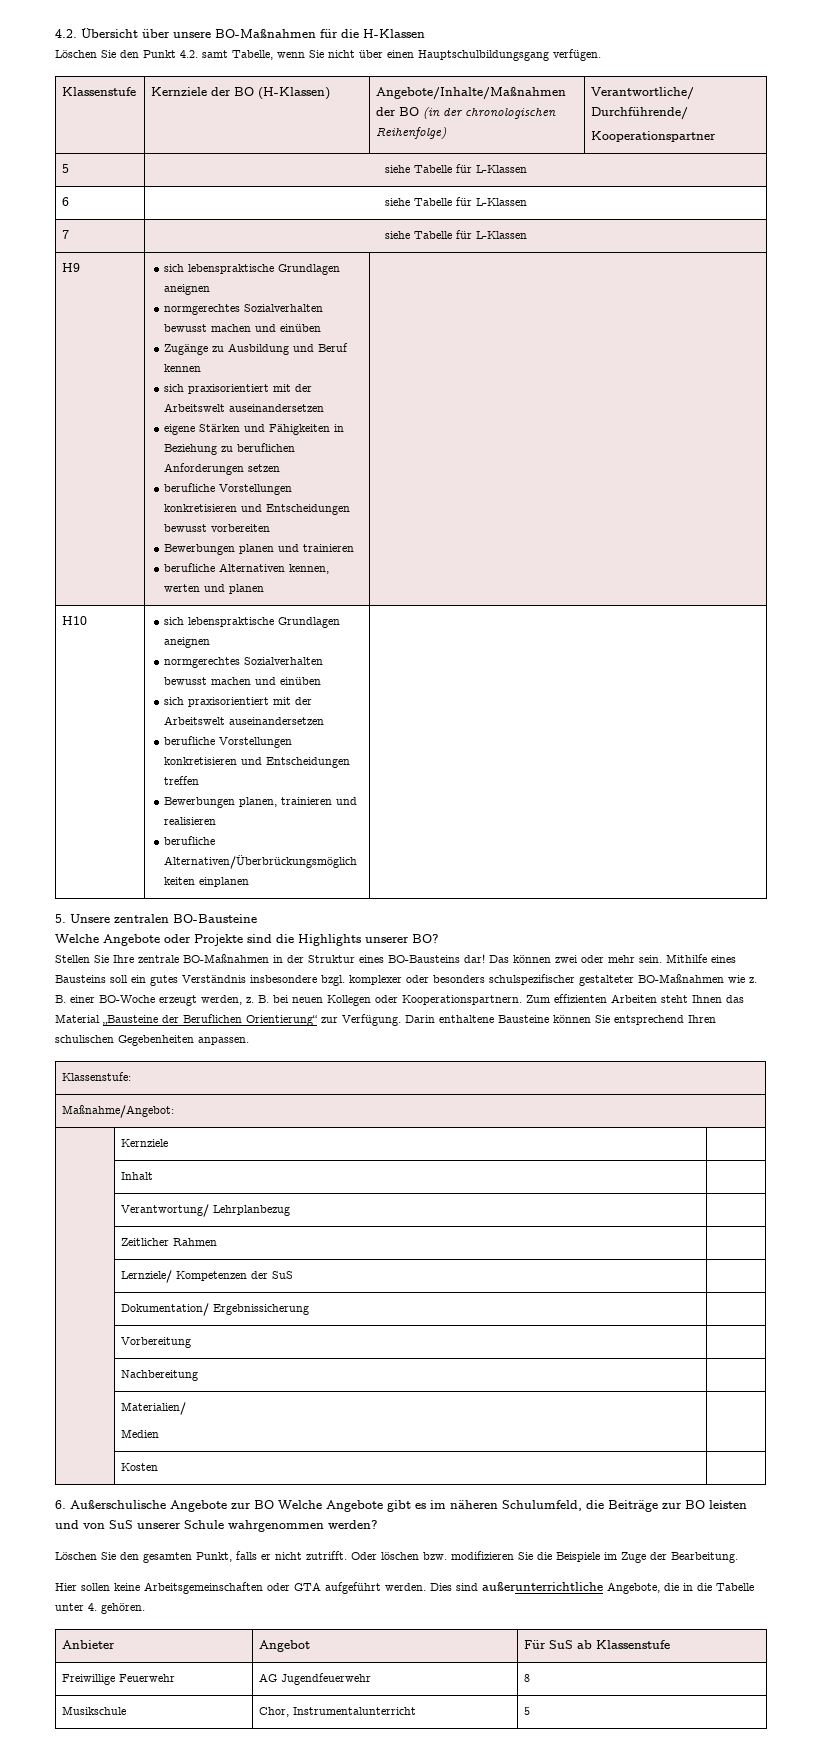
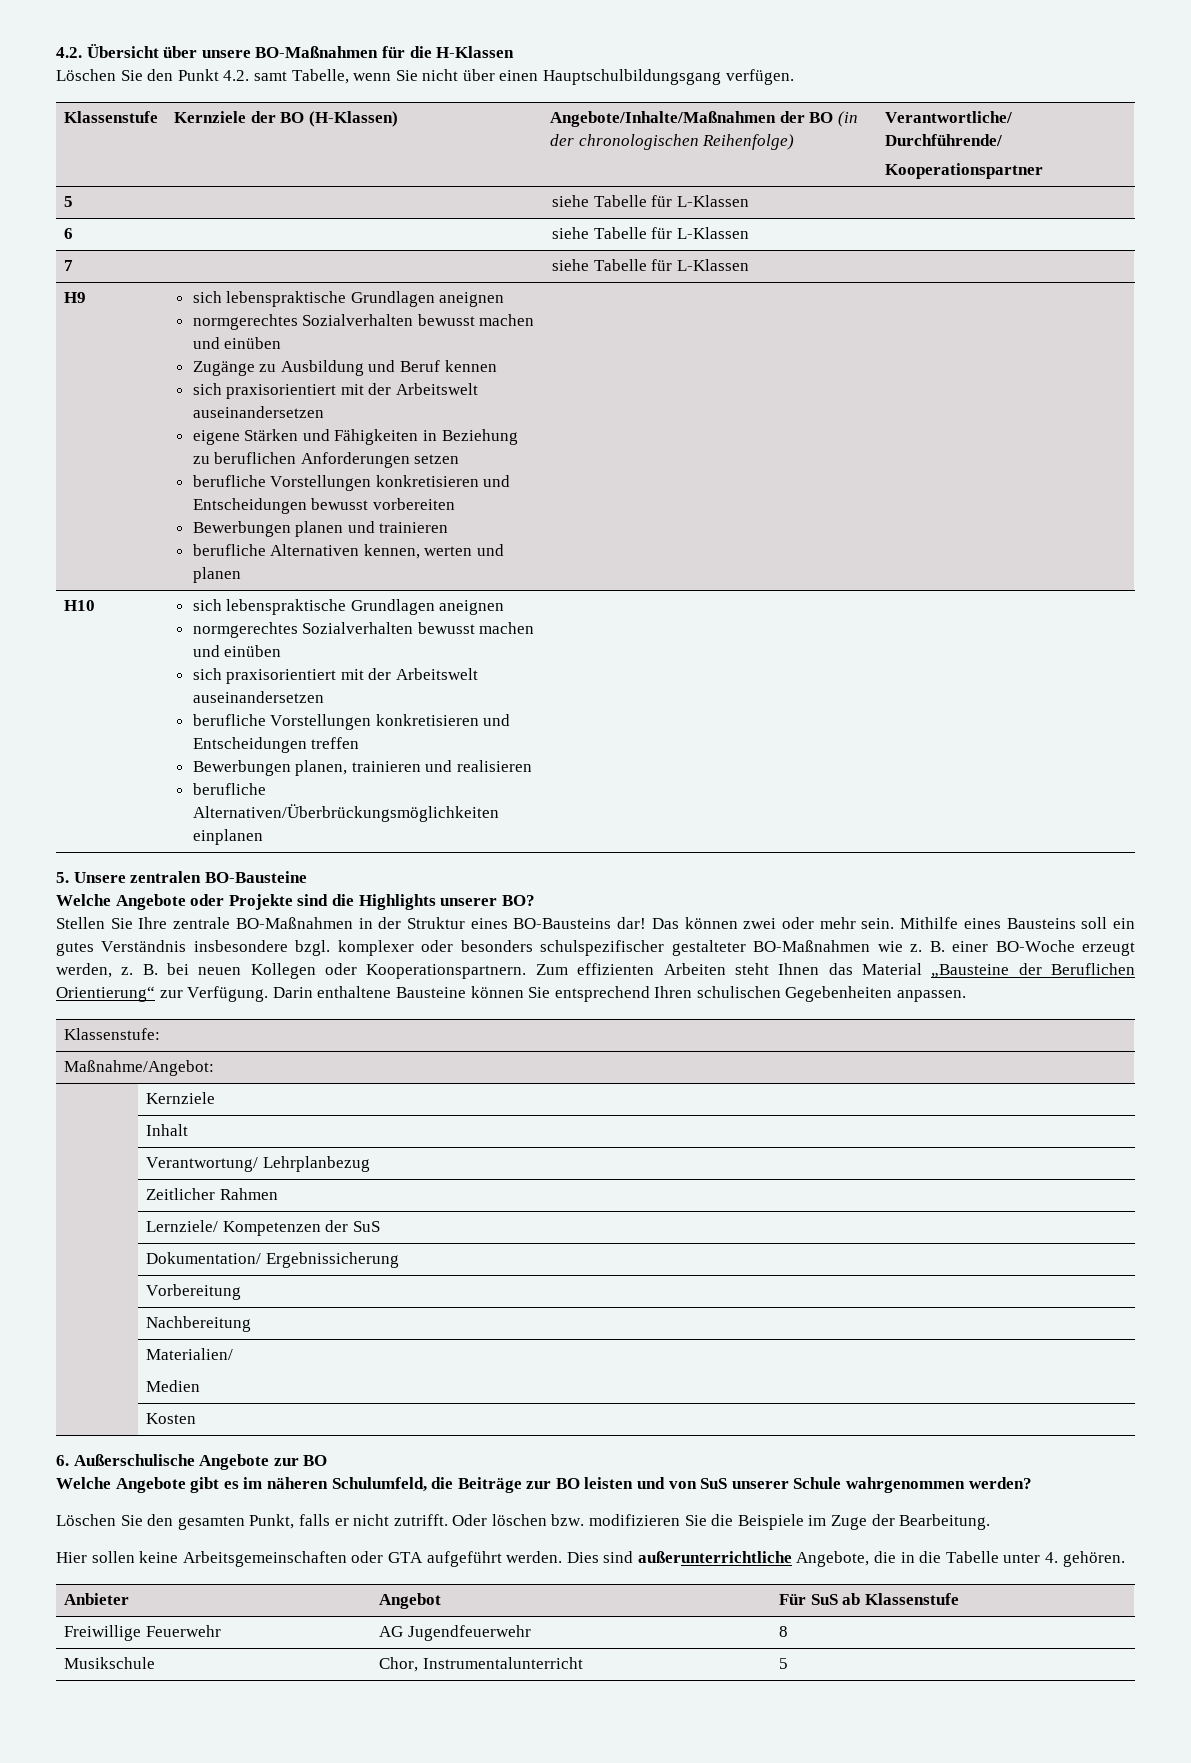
(274, 1504) none -> (328, 1460) //

